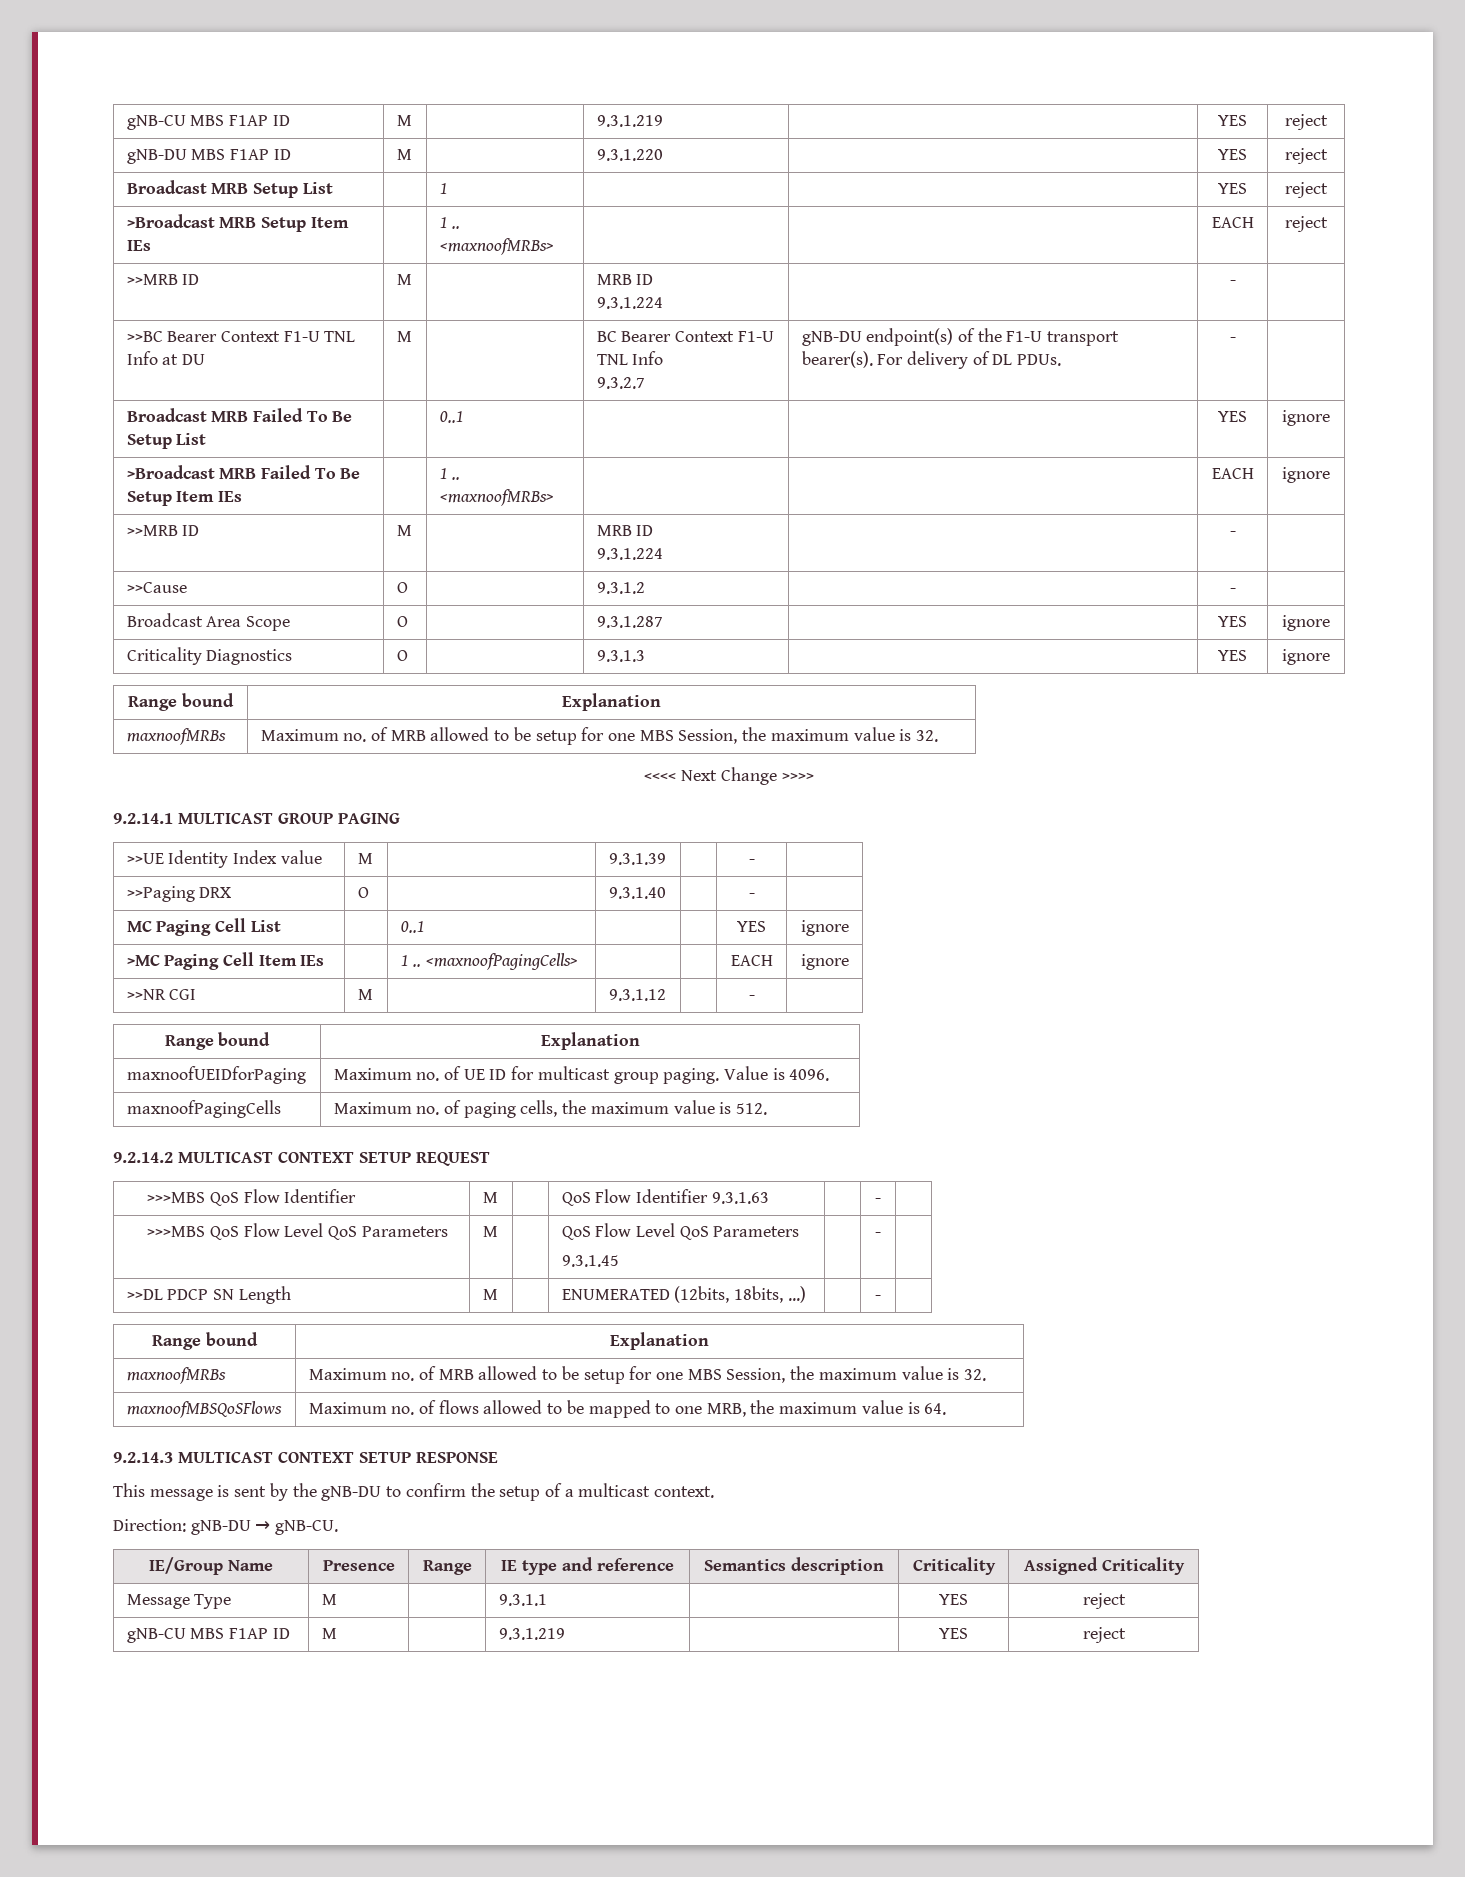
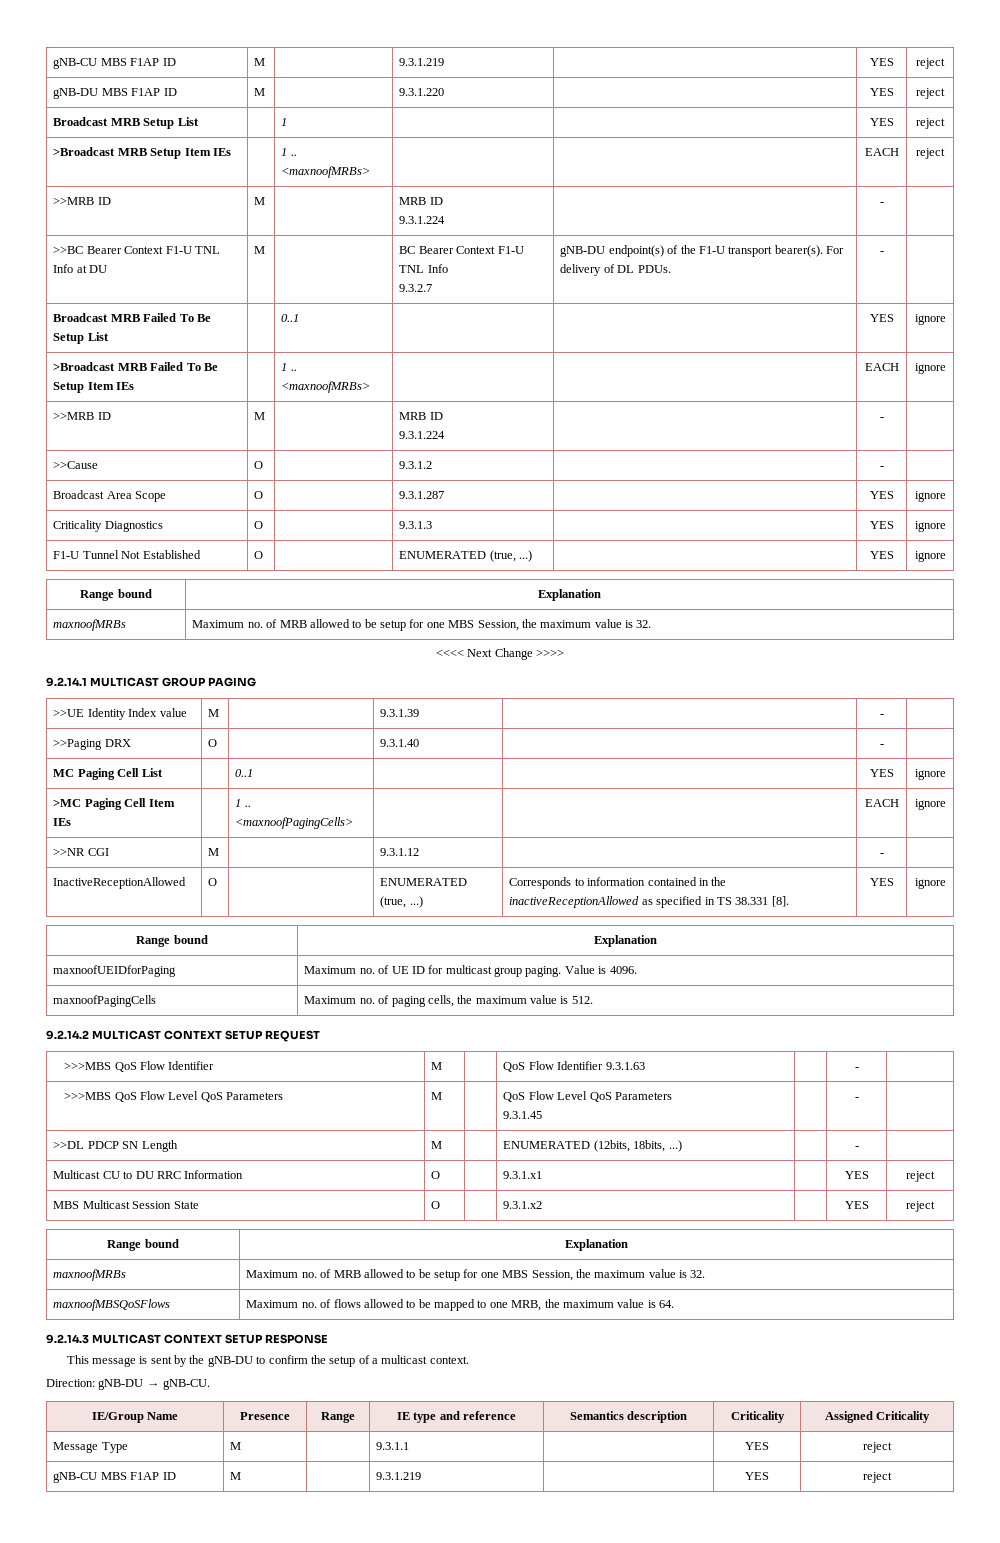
(1330, 657) none -> [53,550,201,559] [254,551,264,559] [399,550,533,562] [869,551,894,559] [914,551,946,562] // F1-U Tunnel Not Established | O | | ENUMERATED (true, ...) | | YES | ignore
(755, 997) none -> [53,877,187,889] [208,878,218,886] [380,878,468,886] [380,896,423,908] [509,877,727,889] [509,896,789,908] [869,878,894,886] [914,878,946,889] // InactiveReceptionAllowed | O | | ENUMERATED (true, ...) | Corresponds to information contained in the inactiveReceptionAllowed as specified in TS 38.331 [8]. | YES | ignore
(881, 1297) none -> [53,1170,244,1179] [431,1171,441,1179] [503,1171,543,1179] [844,1171,869,1179] [906,1171,935,1182] [53,1200,199,1209] [431,1201,441,1209] [503,1201,543,1209] [844,1201,869,1209] [906,1201,935,1212] // Multicast CU to DU RRC Information | O | | 9.3.1.x1 | | YES | reject // MBS Multicast Session State | O | | 9.3.1.x2 | | YES | reject

